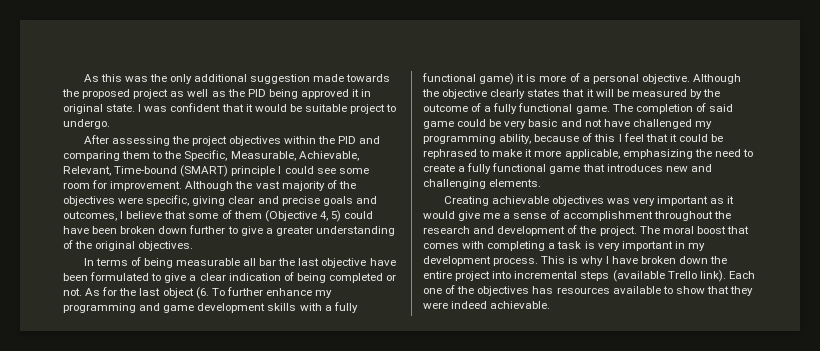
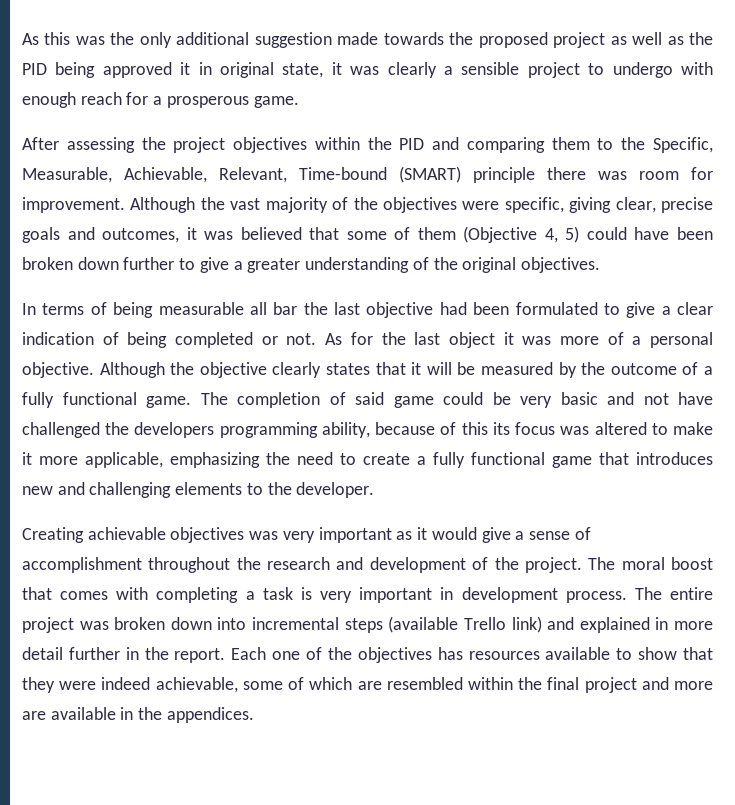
[106,103,397,114] [63,119,110,129] state. I was confident that it would be suitable project to undergo. -> [282,62,713,78] [22,92,299,108] state, it was clearly a sensible project to undergo with enough reach for a prosperous game.
[278,166,369,174] I could see some -> [547,167,627,180] there was
[228,196,279,204] clear and -> [615,197,656,213] clear,
[120,211,163,219] I believe -> [186,227,302,240] it was believed
[369,258,396,266] have -> [439,302,467,315] had
[195,287,333,299] [63,302,358,313] [422,73,537,85] (6. To further enhance my programming and game development skills with a fully functional game) it is -> [503,332,552,345] it was
[694,121,712,129] my -> [105,422,215,438] the developers
[618,133,724,142] [423,149,477,159] I feel that it could be rephrased -> [492,422,647,435] its focus was altered
[489,179,542,187] elements. -> [175,482,375,498] elements to the developer.
[483,213,501,219] me -> (511, 535) none
[687,243,705,251] my -> (454, 593) none
[541,256,727,266] [423,271,491,281] This is why I have broken down the entire project -> [634,587,713,600] [22,617,212,633] The entire project was broken down
[699,270,726,282] link). -> [511,616,714,633] [22,647,226,663] link) and explained in more detail further in the report.
[490,301,551,309] achievable. -> [155,677,713,693] [22,707,254,723] achievable, some of which are resembled within the final project and more are available in the appendices.

